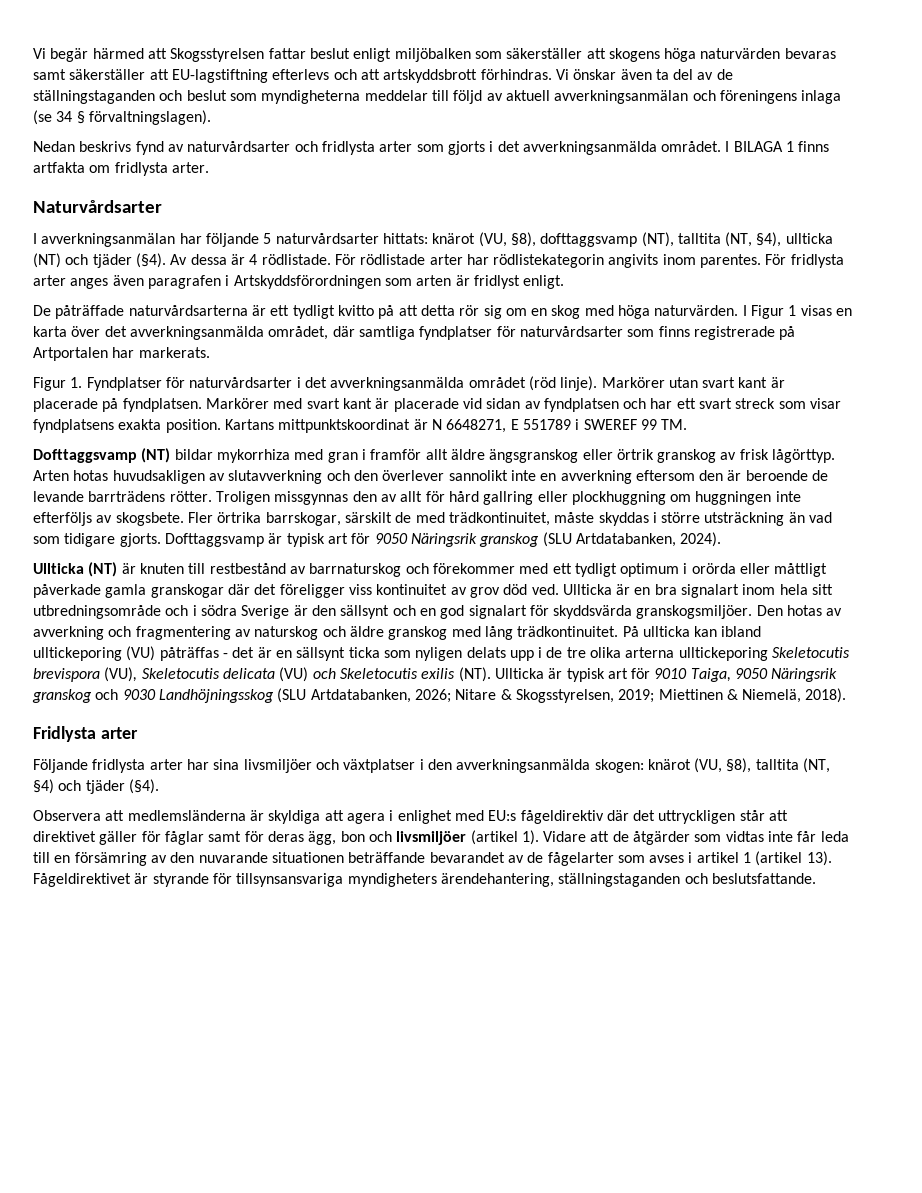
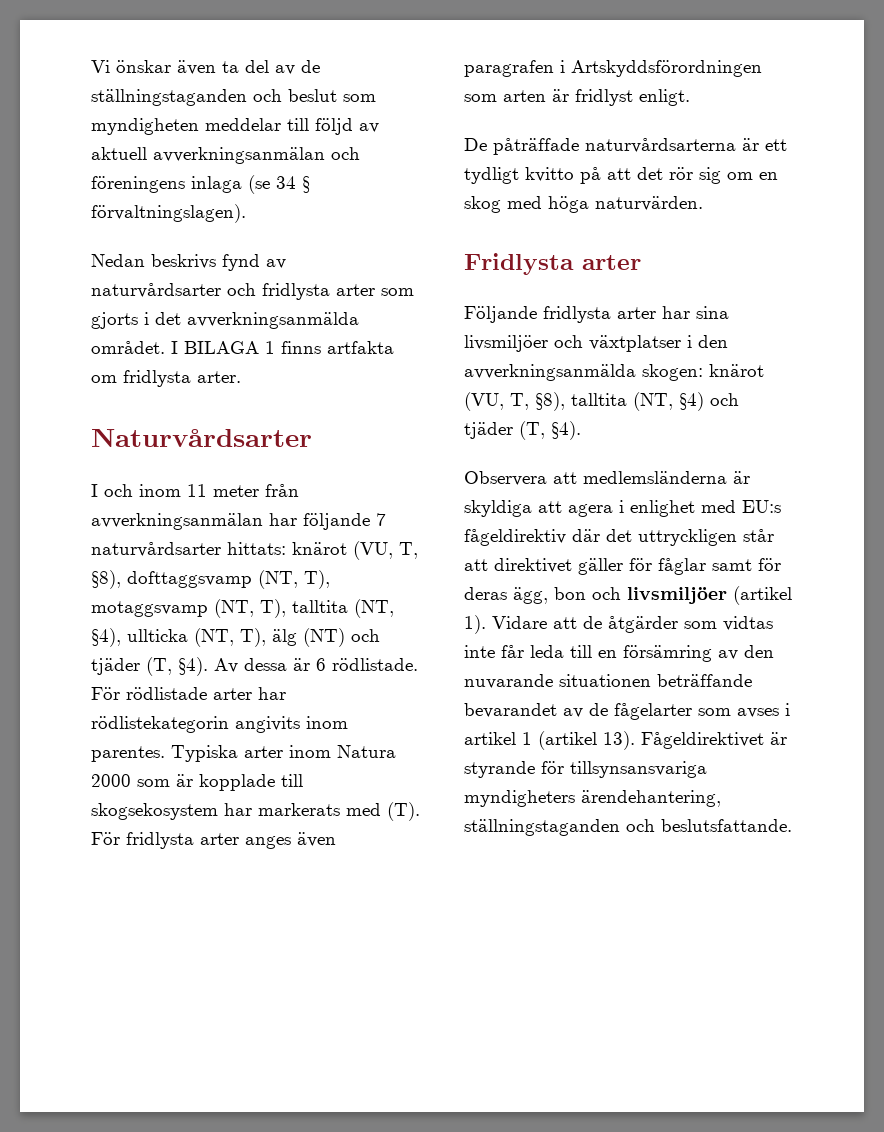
[33,48,836,62] [33,69,569,83] Vi begär härmed att Skogsstyrelsen fattar beslut enligt miljöbalken som säkerställer att skogens höga naturvärden bevaras samt säkerställer att EU-lagstiftning efterlevs och att artskyddsbrott förhindras. Vi -> [91,60,110,73] Vi
[261,90,361,104] myndigheterna -> [91,118,199,135] myndigheten
(37, 238) none -> [104,484,299,497] och inom 11 meter från
[263,233,272,244] 5 -> [376,513,386,526] 7
(507, 239) none -> [399,542,418,559] T,
[641,232,674,247] (NT), -> [258,570,330,589] [91,599,286,618] (NT, T), motaggsvamp (NT, T),
(833, 238) none -> [194,628,297,647] (NT, T), älg
[135,253,166,268] (§4). -> [146,657,208,676] (T, §4).
[249,254,258,265] 4 -> [316,658,326,671] 6
(762, 261) none -> [171,745,396,762] [91,774,303,791] [91,802,420,821] Typiska arter inom Natura 2000 som är kopplade till skogsekosystem har markerats med (T).
[420,305,455,316] detta -> [637,167,663,180] det
[742,305,853,319] [33,326,796,340] [33,347,210,361] [33,376,785,391] [33,398,842,412] [33,419,688,433] [33,448,836,463] [33,470,829,484] [33,491,801,505] [33,512,833,526] [33,532,722,547] [33,562,828,577] [33,584,834,598] [33,605,843,619] [33,626,762,640] [33,646,851,661] [33,667,838,682] [32,688,847,703] I Figur 1 visas en karta över det avverkningsanmälda området, där samtliga fyndplatser för naturvårdsarter som finns registrerade på Artportalen har markerats. // Figur 1. Fyndplatser för naturvårdsarter i det avverkningsanmälda området (röd linje). Markörer utan svart kant är placerade på fyndplatsen. Markörer med svart kant är placerade vid sidan av fyndplatsen och har ett svart streck som visar fyndplatsens exakta position. Kartans mittpunktskoordinat är N 6648271, E 551789 i SWEREF 99 TM. // Dofttaggsvamp (NT) bildar mykorrhiza med gran i framför allt äldre ängsgranskog eller örtrik granskog av frisk lågörttyp. Arten hotas huvudsakligen av slutavverkning och den överlever sannolikt inte en avverkning eftersom den är beroende de levande barrträdens rötter. Troligen missgynnas den av allt för hård gallring eller plockhuggning om huggningen inte efterföljs av skogsbete. Fler örtrika barrskogar, särskilt de med trädkontinuitet, måste skyddas i större utsträckning än vad som tidigare gjorts. Dofttaggsvamp är typisk art för 9050 Näringsrik granskog (SLU Artdatabanken, 2024). // Ullticka (NT) är knuten till restbestånd av barrnaturskog och förekommer med ett tydligt optimum i orörda eller måttligt påverkade gamla granskogar där det föreligger viss kontinuitet av grov död ved. Ullticka är en bra signalart inom hela sitt utbredningsområde och i södra Sverige är den sällsynt och en god signalart för skyddsvärda granskogsmiljöer. Den hotas av avverkning och fragmentering av naturskog och äldre granskog med lång trädkontinuitet. På ullticka kan ibland ulltickeporing (VU) påträffas - det är en sällsynt ticka som nyligen delats upp i de tre olika arterna ulltickeporing Skeletocutis brevispora (VU), Skeletocutis delicata (VU) och Skeletocutis exilis (NT). Ullticka är typisk art för 9010 Taiga, 9050 Näringsrik granskog och 9030 Landhöjningsskog (SLU Artdatabanken, 2026; Nitare & Skogsstyrelsen, 2019; Miettinen & Niemelä, 2018). -> (703, 203) none
(723, 765) none -> [510,393,529,410] T,
[128,779,159,794] (§4). -> [519,421,581,440] (T, §4).

